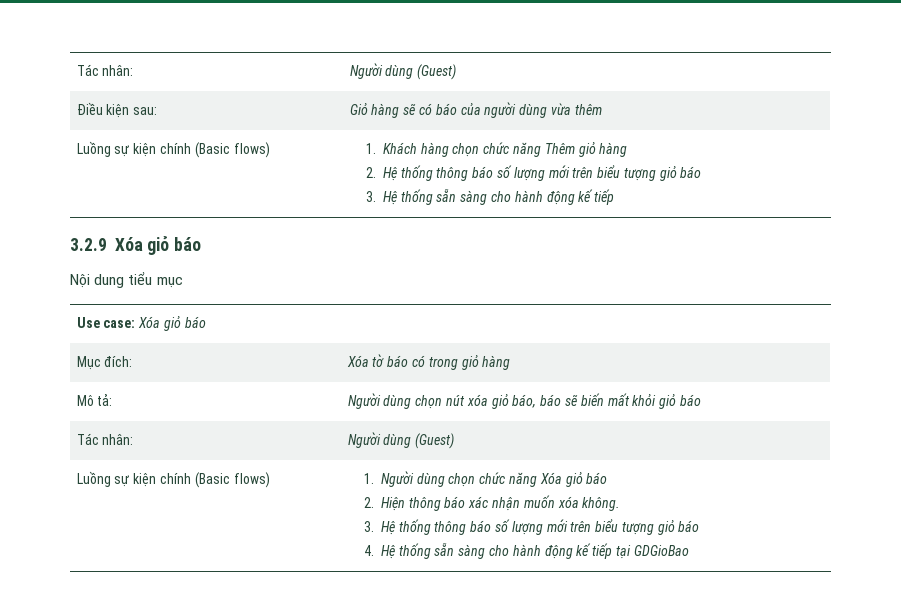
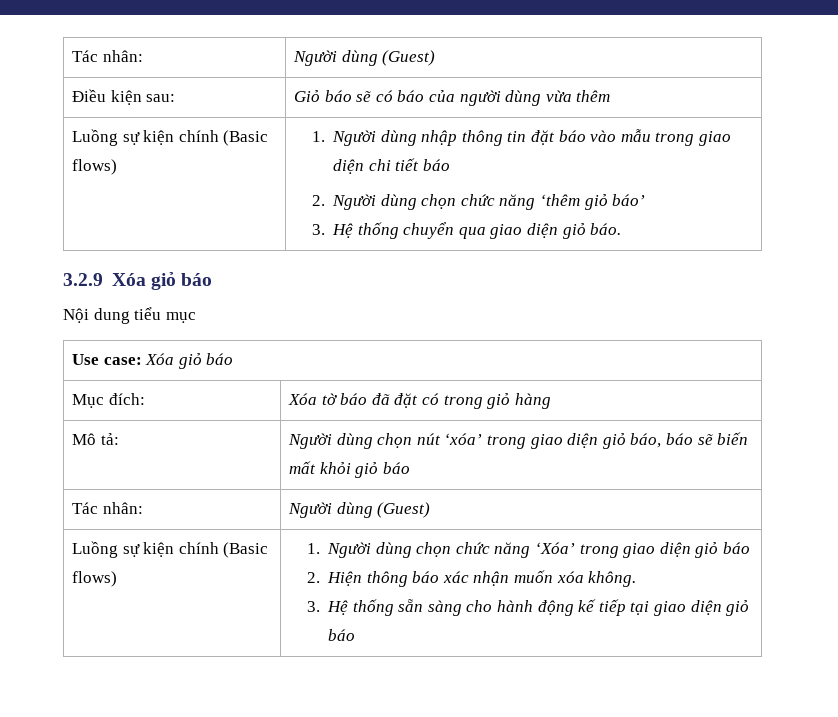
[371,103,400,118] hàng -> [324,90,352,102] báo
[382,142,628,157] [365,165,702,181] [365,189,615,205] Khách hàng chọn chức năng Thêm giỏ hàng // 2. Hệ thống thông báo số lượng mới trên biểu tượng giỏ báo // 3. Hệ thống sẵn sàng cho hành động kế tiếp -> [332,129,731,146] [333,158,450,174] [311,194,646,210] [311,222,622,239] Người dùng nhập thông tin đặt báo vào mẫu trong giao diện chi tiết báo // 2. Người dùng chọn chức năng ‘thêm giỏ báo’ // 3. Hệ thống chuyển qua giao diện giỏ báo.
(409, 361) none -> [371,393,419,408] đã đặt
[466,394,488,406] xóa -> [444,433,599,449] ‘xóa’ trong giao diện
[539,472,562,484] Xóa -> [535,542,691,558] ‘Xóa’ trong giao diện
[434,519,700,535] [363,543,431,559] thông báo số lượng mới trên biểu tượng giỏ báo // 4. Hệ thống -> (394, 607) none
[633,545,689,556] GDGioBao -> [653,600,750,616] [328,629,356,641] giao diện giỏ báo

